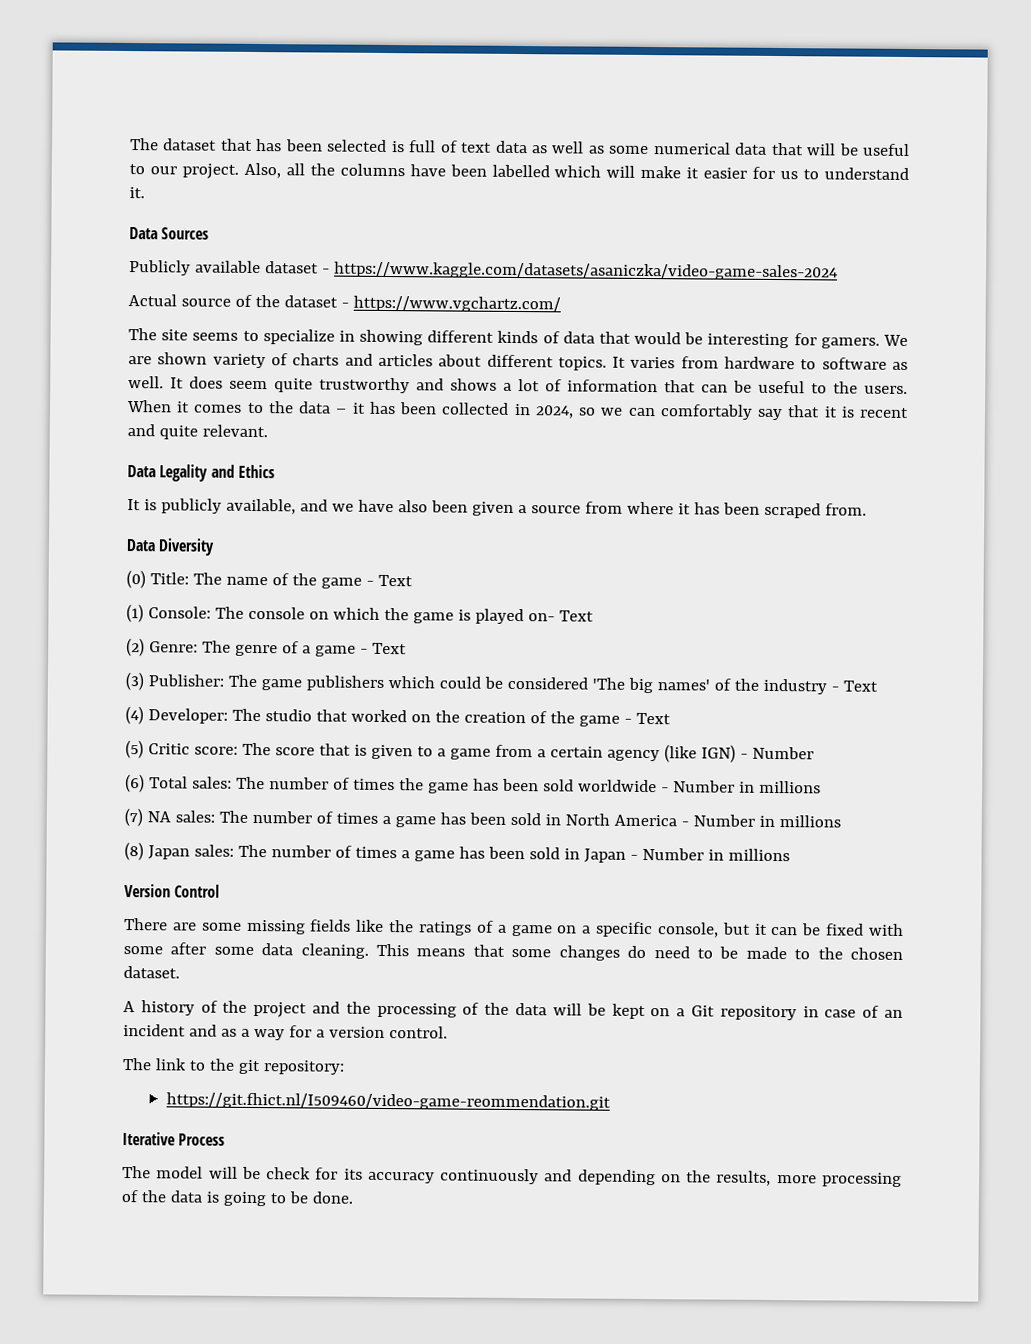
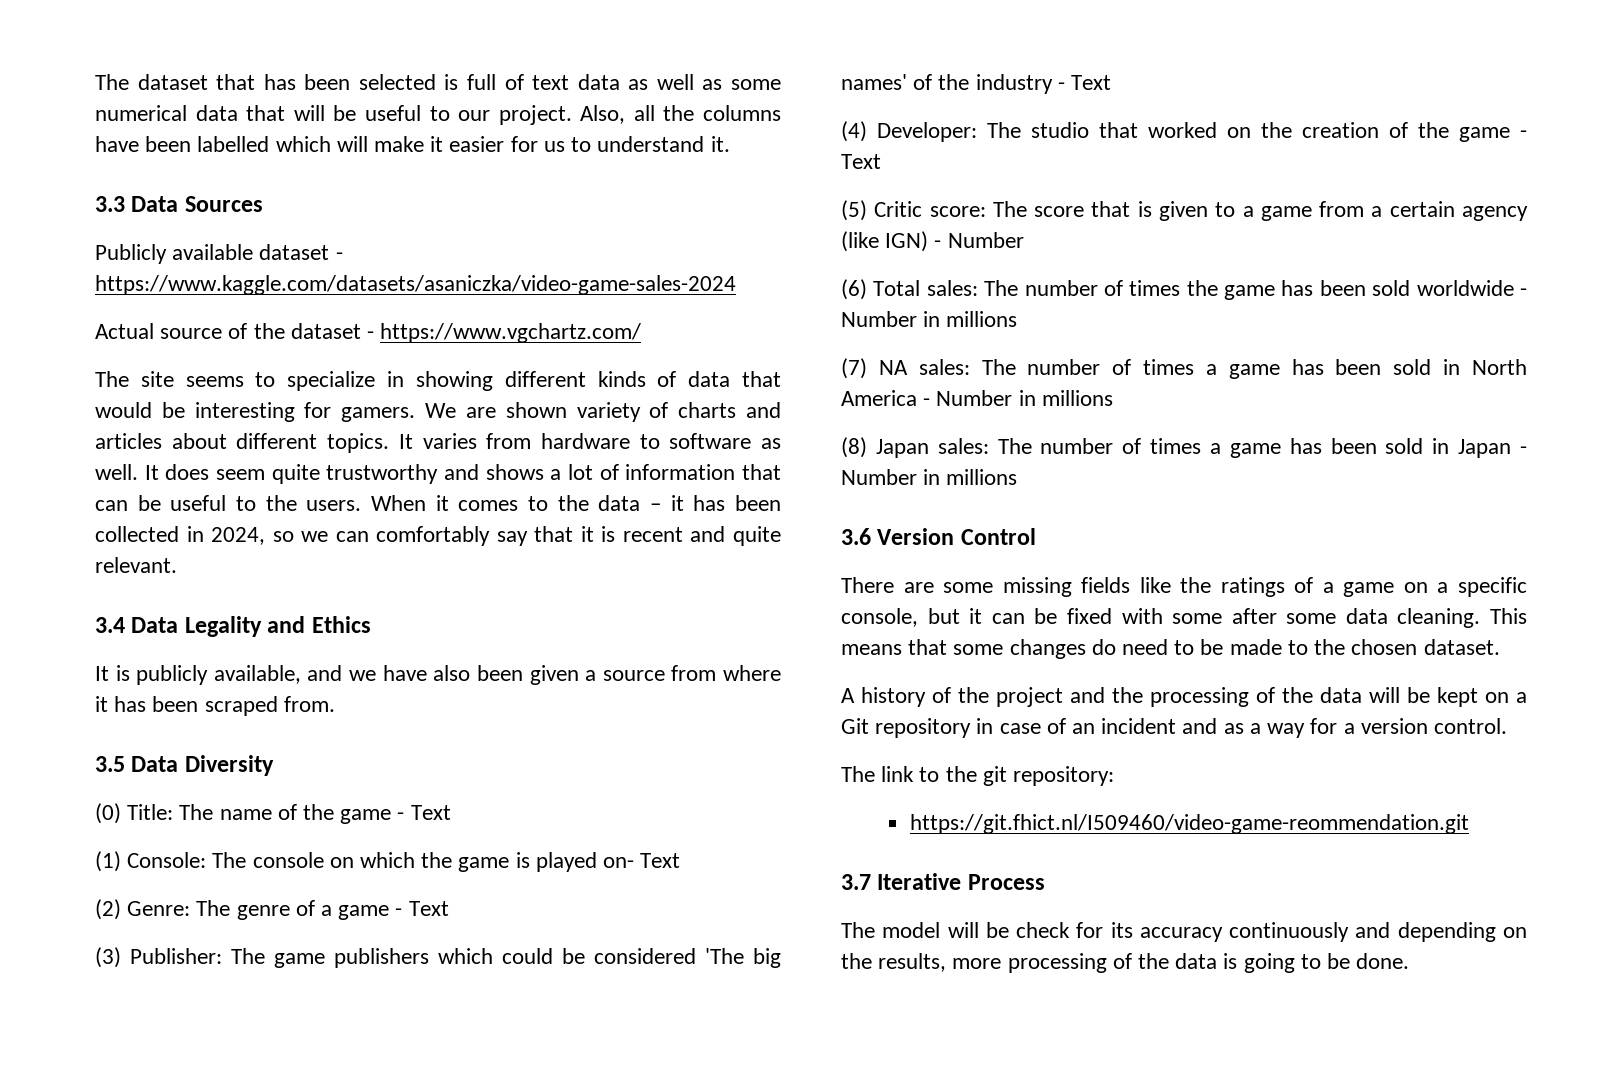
(145, 193) none -> [95,196,125,212] 3.3
(268, 431) none -> [95,617,125,633] 3.4
(867, 509) none -> [95,756,125,772] 3.5
(790, 855) none -> [841,528,871,545] 3.6
(611, 1101) none -> [841,874,871,890] 3.7

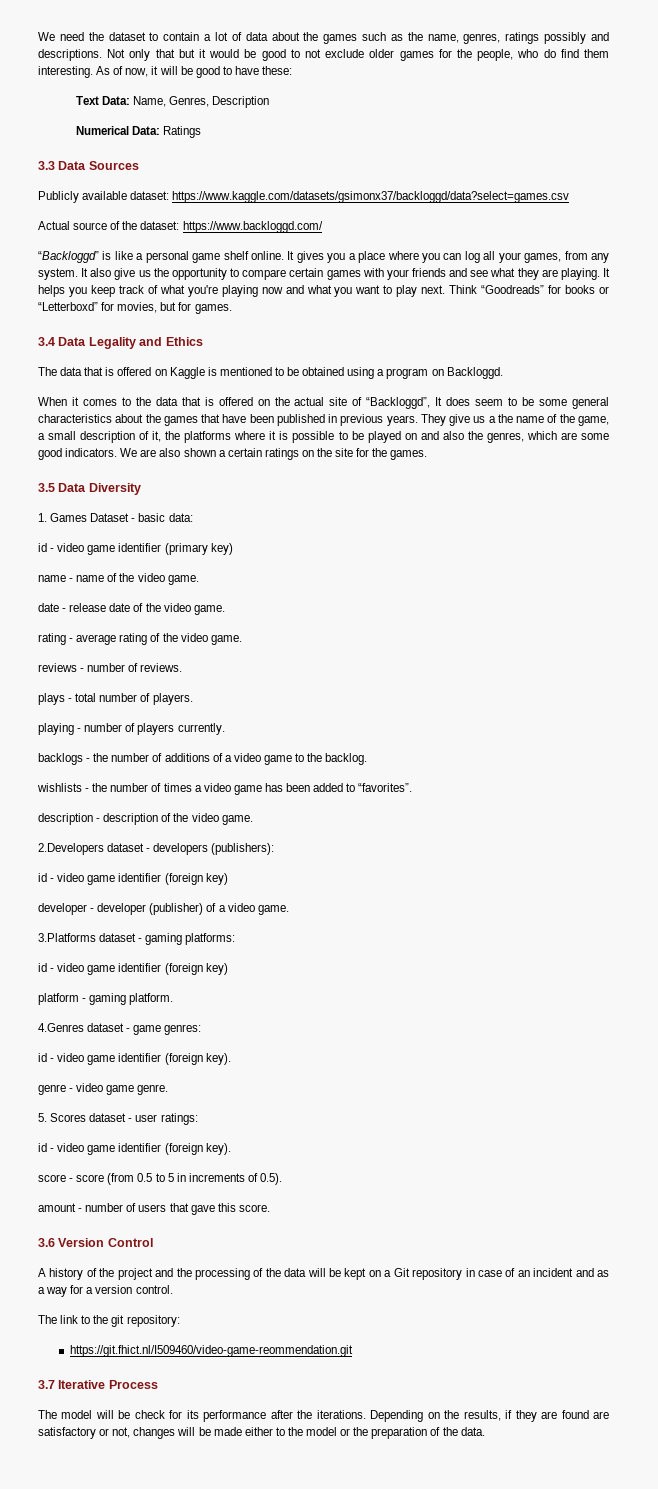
[95,74,781,90] [95,105,782,125] [95,136,730,152] The dataset that has been selected is full of text data as well as some numerical data that will be useful to our project. Also, all the columns have been labelled which will make it easier for us to understand it. -> [38,32,610,44] [38,49,609,61] [38,66,293,78] [75,96,270,108] [75,126,202,138] We need the dataset to contain a lot of data about the games such as the name, genres, ratings possibly and descriptions. Not only that but it would be good to not exclude older games for the people, who do find them interesting. As of now, it will be good to have these: // Text Data: Name, Genres, Description // Numerical Data: Ratings
[259,244,343,260] [95,275,736,295] dataset - https://www.kaggle.com/datasets/asaniczka/video-game-sales-2024 -> [130,191,570,203] dataset: https://www.kaggle.com/datasets/gsimonx37/backloggd/data?select=games.csv
[290,323,642,343] [95,371,781,391] [95,402,781,422] [95,433,781,453] [95,464,781,484] [95,495,781,511] [95,526,782,546] [95,557,177,573] dataset - https://www.vgchartz.com/ // The site seems to specialize in showing different kinds of data that would be interesting for gamers. We are shown variety of charts and articles about different topics. It varies from hardware to software as well. It does seem quite trustworthy and shows a lot of information that can be useful to the users. When it comes to the data – it has been collected in 2024, so we can comfortably say that it is recent and quite relevant. -> [140,221,323,233] [38,251,610,263] [38,268,610,280] [38,285,609,297] [38,302,232,314] dataset: https://www.backloggd.com/ // “Backloggd” is like a personal game shelf online. It gives you a place where you can log all your games, from any system. It also give us the opportunity to compare certain games with your friends and see what they are playing. It helps you keep track of what you're playing now and what you want to play next. Think “Goodreads” for books or “Letterboxd” for movies, but for games.
[95,665,782,685] [95,696,335,716] [95,755,274,776] [95,803,451,824] [95,851,681,872] [95,899,449,920] [95,947,781,968] [841,74,1112,94] [841,121,1527,142] [841,154,881,169] [841,200,1528,221] [841,231,1024,252] [841,279,1527,300] [841,311,1018,327] [841,358,1527,379] [841,390,1113,406] [841,437,1527,458] [841,469,1018,485] [841,528,1036,545] [841,577,1527,597] [841,608,1527,628] [841,639,1500,659] It is publicly available, and we have also been given a source from where it has been scraped from. // 3.5 Data Diversity // (0) Title: The name of the game - Text // (1) Console: The console on which the game is played on- Text // (2) Genre: The genre of a game - Text // (3) Publisher: The game publishers which could be considered 'The big names' of the industry - Text // (4) Developer: The studio that worked on the creation of the game - Text // (5) Critic score: The score that is given to a game from a certain agency (like IGN) - Number // (6) Total sales: The number of times the game has been sold worldwide - Number in millions // (7) NA sales: The number of times a game has been sold in North America - Number in millions // (8) Japan sales: The number of times a game has been sold in Japan - Number in millions // 3.6 Version Control // There are some missing fields like the ratings of a game on a specific console, but it can be fixed with some after some data cleaning. This means that some changes do need to be made to the chosen dataset. -> [38,367,503,379] [38,397,610,409] [38,414,609,426] [38,431,609,443] [38,448,428,460] [38,483,141,495] [38,513,193,522] [38,543,233,555] [38,573,199,585] [38,603,225,615] [38,633,242,645] [38,663,183,672] [38,693,193,705] [38,723,225,735] [38,753,368,765] [37,783,413,795] [38,813,253,825] [38,843,275,855] [38,873,228,885] [38,903,289,915] [38,933,236,945] [38,963,228,975] [38,993,174,1005] [38,1023,202,1035] [38,1053,231,1065] [38,1083,169,1095] [38,1113,198,1125] [38,1143,231,1155] [38,1173,283,1185] [38,1203,270,1215] [38,1238,153,1247] The data that is offered on Kaggle is mentioned to be obtained using a program on Backloggd. // When it comes to the data that is offered on the actual site of “Backloggd”, It does seem to be some general characteristics about the games that have been published in previous years. They give us a the name of the game, a small description of it, the platforms where it is possible to be played on and also the genres, which are some good indicators. We are also shown a certain ratings on the site for the games. // 3.5 Data Diversity // 1. Games Dataset - basic data: // id - video game identifier (primary key) // name - name of the video game. // date - release date of the video game. // rating - average rating of the video game. // reviews - number of reviews. // plays - total number of players. // playing - number of players currently. // backlogs - the number of additions of a video game to the backlog. // wishlists - the number of times a video game has been added to “favorites”. // description - description of the video game. // 2.Developers dataset - developers (publishers): // id - video game identifier (foreign key) // developer - developer (publisher) of a video game. // 3.Platforms dataset - gaming platforms: // id - video game identifier (foreign key) // platform - gaming platform. // 4.Genres dataset - game genres: // id - video game identifier (foreign key). // genre - video game genre. // 5. Scores dataset - user ratings: // id - video game identifier (foreign key). // score - score (from 0.5 to 5 in increments of 0.5). // amount - number of users that gave this score. // 3.6 Version Control
[1139,922,1527,942] [841,953,1410,973] accuracy continuously and depending on the results, more processing of the data is going to be done. -> [203,1410,609,1422] [38,1427,485,1439] performance after the iterations. Depending on the results, if they are found are satisfactory or not, changes will be made either to the model or the preparation of the data.

